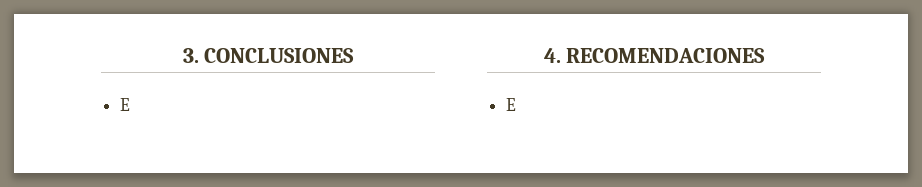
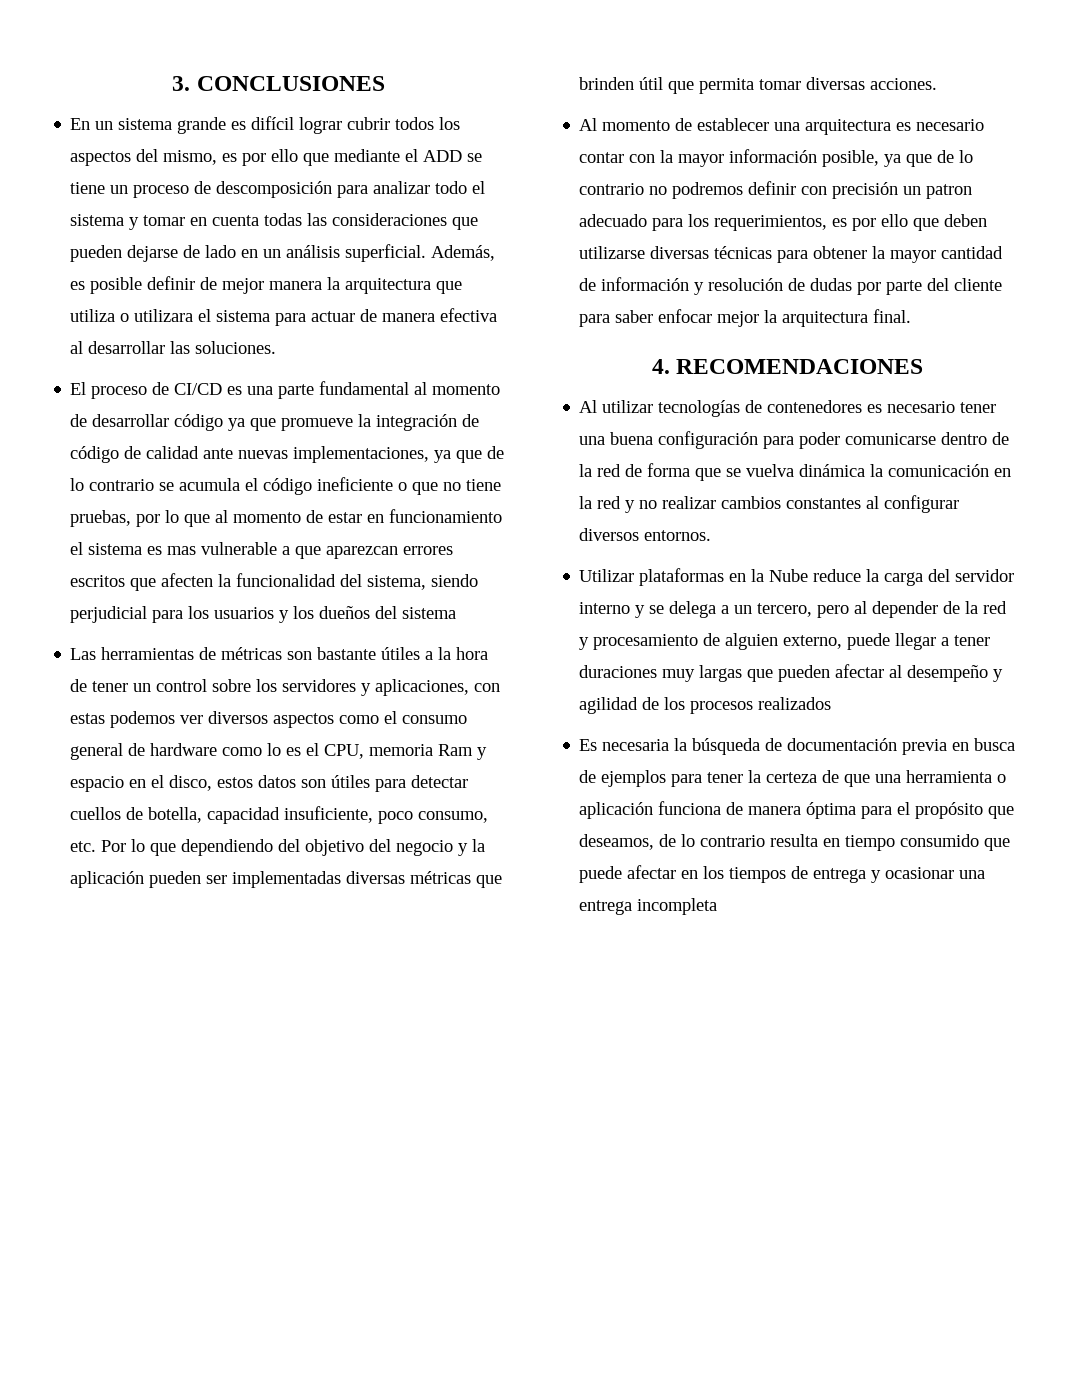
[120,98,131,111] [543,48,766,63] [506,98,517,111] E // 4. RECOMENDACIONES // E -> [70,116,461,134] [70,149,483,166] [70,181,486,198] [70,213,479,230] [70,244,496,262] [70,276,463,294] [70,308,498,326] [70,341,277,354] [70,381,501,399] [70,414,480,431] [70,446,505,463] [70,477,502,495] [70,509,503,527] [70,542,454,559] [70,573,479,591] [70,606,457,623] [70,647,489,660] [70,679,501,696] [70,711,468,728] [70,743,488,760] [70,775,469,792] [70,806,489,824] [70,839,486,856] [70,871,503,888] [579,77,938,94] [579,118,985,135] [579,149,974,167] [579,181,973,199] [579,214,988,231] [579,246,1004,263] [579,277,1003,295] [579,309,912,327] [651,359,924,374] [579,400,997,417] [579,431,1010,449] [579,463,1012,481] [579,495,960,513] [579,528,712,541] [579,568,1015,586] [579,601,1008,618] [579,633,991,650] [579,664,1004,682] [579,697,832,714] [579,738,1016,755] [579,770,1007,787] [579,801,1015,819] [579,834,1011,851] [579,865,986,883] [579,898,718,915] En un sistema grande es difícil lograr cubrir todos los aspectos del mismo, es por ello que mediante el ADD se tiene un proceso de descomposición para analizar todo el sistema y tomar en cuenta todas las consideraciones que pueden dejarse de lado en un análisis superficial. Además, es posible definir de mejor manera la arquitectura que utiliza o utilizara el sistema para actuar de manera efectiva al desarrollar las soluciones. // El proceso de CI/CD es una parte fundamental al momento de desarrollar código ya que promueve la integración de código de calidad ante nuevas implementaciones, ya que de lo contrario se acumula el código ineficiente o que no tiene pruebas, por lo que al momento de estar en funcionamiento el sistema es mas vulnerable a que aparezcan errores escritos que afecten la funcionalidad del sistema, siendo perjudicial para los usuarios y los dueños del sistema // Las herramientas de métricas son bastante útiles a la hora de tener un control sobre los servidores y aplicaciones, con estas podemos ver diversos aspectos como el consumo general de hardware como lo es el CPU, memoria Ram y espacio en el disco, estos datos son útiles para detectar cuellos de botella, capacidad insuficiente, poco consumo, etc. Por lo que dependiendo del objetivo del negocio y la aplicación pueden ser implementadas diversas métricas que brinden útil que permita tomar diversas acciones. // Al momento de establecer una arquitectura es necesario contar con la mayor información posible, ya que de lo contrario no podremos definir con precisión un patron adecuado para los requerimientos, es por ello que deben utilizarse diversas técnicas para obtener la mayor cantidad de información y resolución de dudas por parte del cliente para saber enfocar mejor la arquitectura final. // 4. RECOMENDACIONES // Al utilizar tecnologías de contenedores es necesario tener una buena configuración para poder comunicarse dentro de la red de forma que se vuelva dinámica la comunicación en la red y no realizar cambios constantes al configurar diversos entornos. // Utilizar plataformas en la Nube reduce la carga del servidor interno y se delega a un tercero, pero al depender de la red y procesamiento de alguien externo, puede llegar a tener duraciones muy largas que pueden afectar al desempeño y agilidad de los procesos realizados // Es necesaria la búsqueda de documentación previa en busca de ejemplos para tener la certeza de que una herramienta o aplicación funciona de manera óptima para el propósito que deseamos, de lo contrario resulta en tiempo consumido que puede afectar en los tiempos de entrega y ocasionar una entrega incompleta

